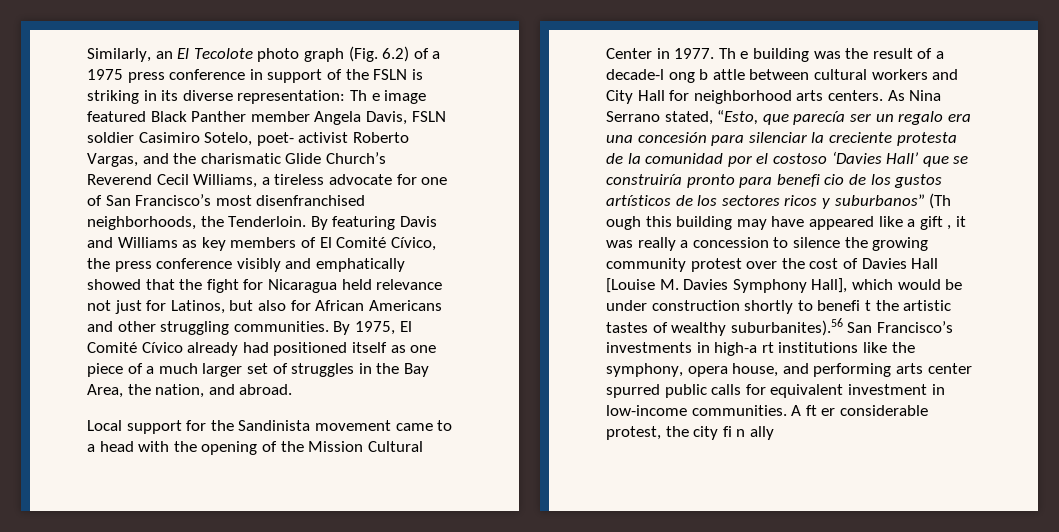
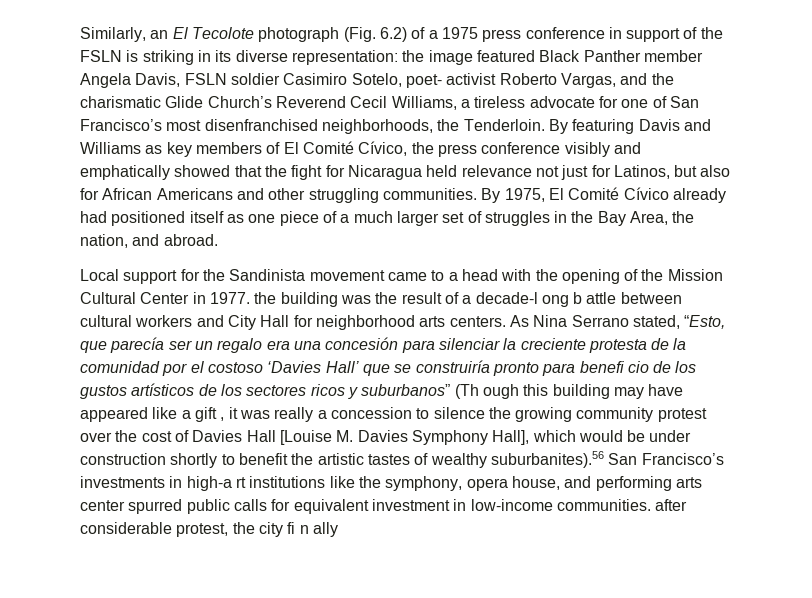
[257,48,344,62] photo graph -> [258,27,340,42] photograph
[349,90,380,101] Th e -> [402,50,425,62] the
[718,48,749,59] Th e -> [254,292,277,304] the
[817,300,871,311] benefi t -> [238,453,288,465] benefit
[791,405,836,416] A ft er -> [655,499,688,511] after

